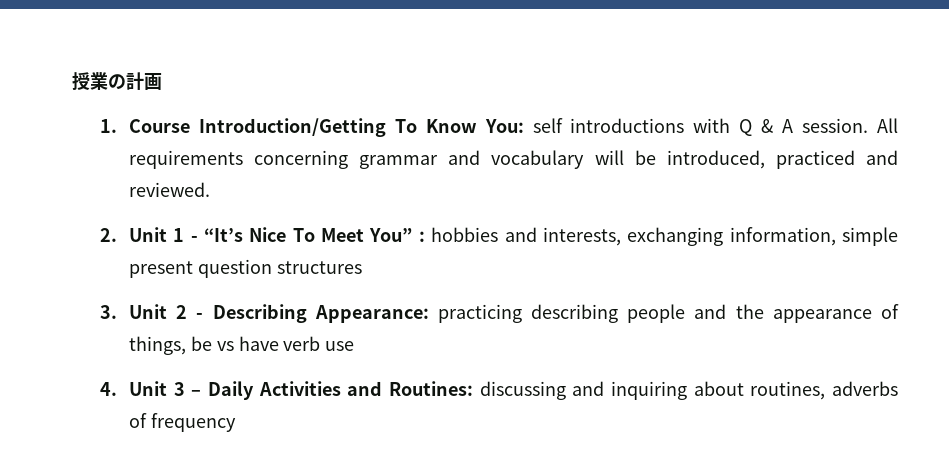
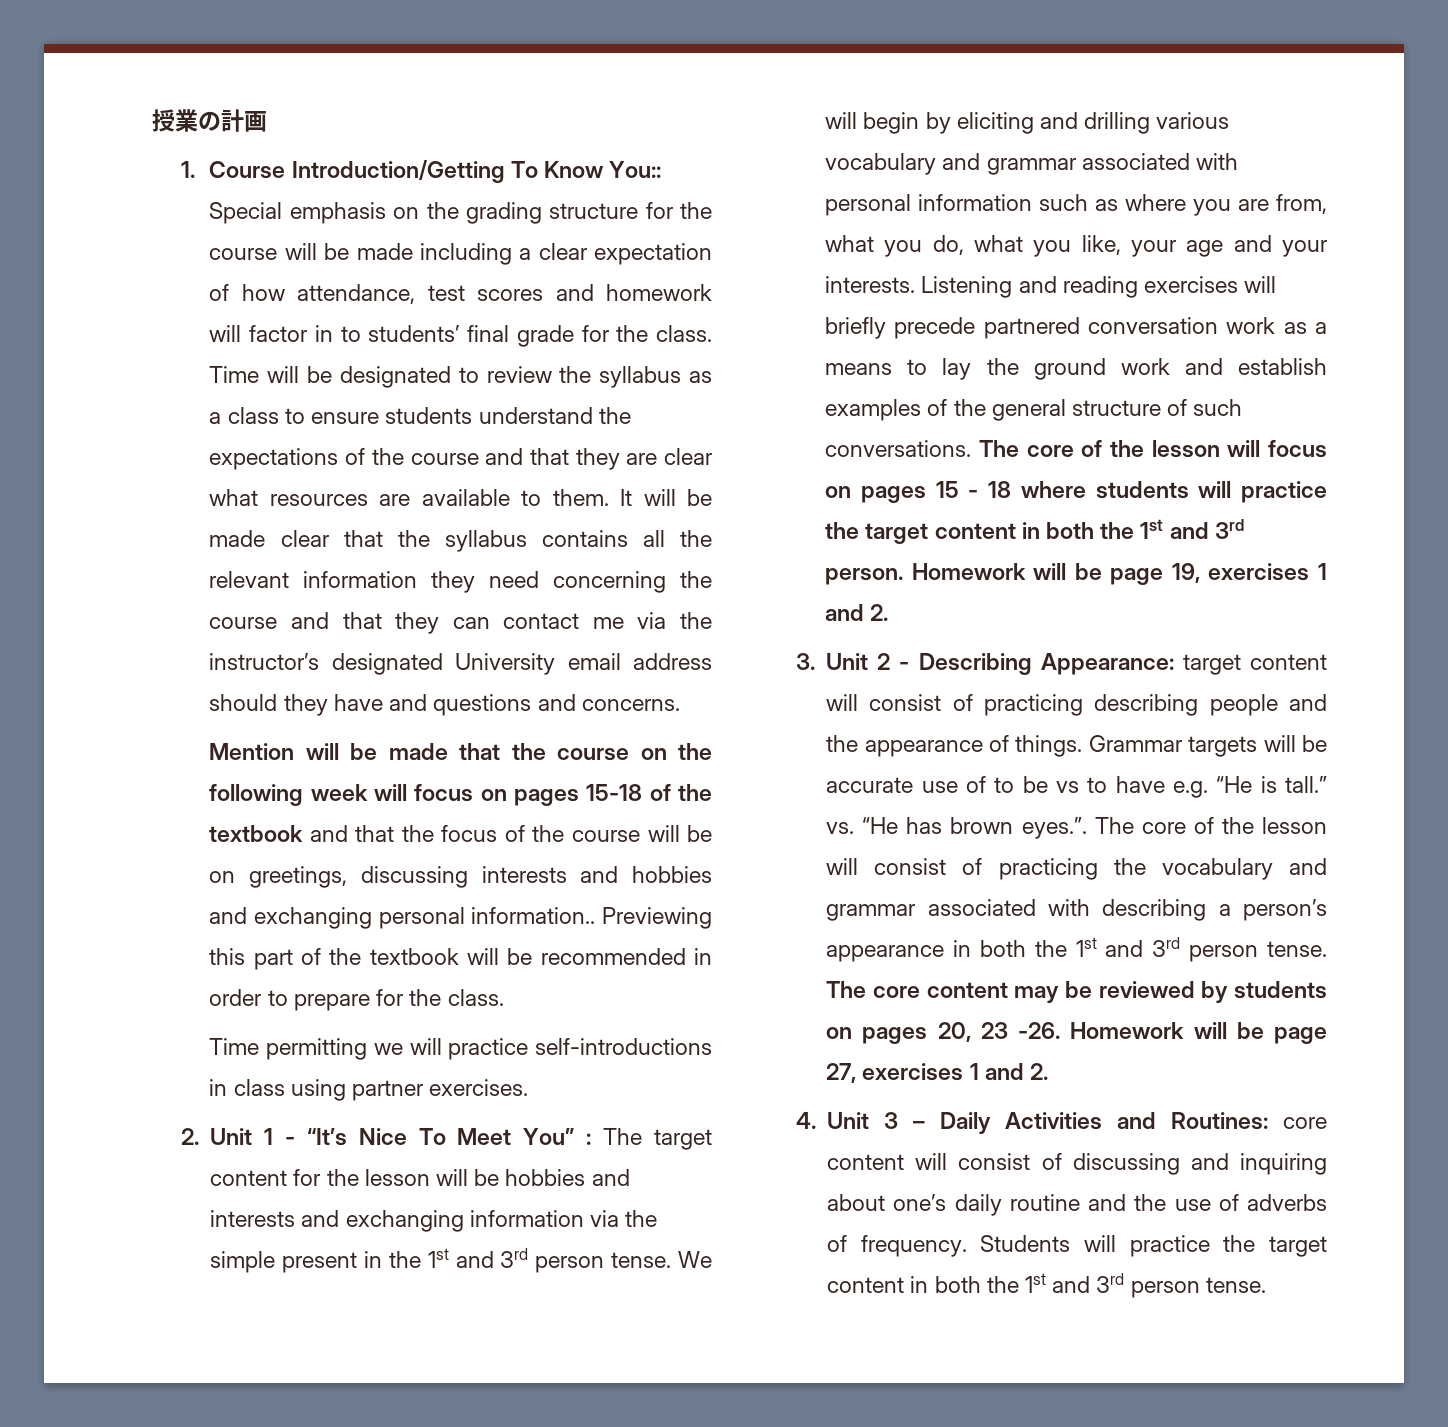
[484,118,898,136] [128,150,899,169] [128,182,210,197] You: self introductions with Q & A session. All requirements concerning grammar and vocabulary will be introduced, practiced and reviewed. -> [609,161,662,178] [209,202,712,224] [209,243,712,265] [209,284,712,304] [209,325,712,347] [209,366,712,388] [209,407,631,424] [209,448,712,470] [209,489,712,506] [209,530,712,552] [209,571,712,593] [209,612,712,634] [209,653,712,675] [209,694,680,716] [209,743,712,761] [209,784,712,806] [209,825,713,842] [209,866,712,888] [209,907,712,929] [209,948,712,970] [209,989,504,1011] [209,1038,712,1060] [209,1079,529,1101] You:: Special emphasis on the grading structure for the course will be made including a clear expectation of how attendance, test scores and homework will factor in to students’ final grade for the class. Time will be designated to review the syllabus as a class to ensure students understand the expectations of the course and that they are clear what resources are available to them. It will be made clear that the syllabus contains all the relevant information they need concerning the course and that they can contact me via the instructor’s designated University email address should they have and questions and concerns. // Mention will be made that the course on the following week will focus on pages 15-18 of the textbook and that the focus of the course will be on greetings, discussing interests and hobbies and exchanging personal information.. Previewing this part of the textbook will be recommended in order to prepare for the class. // Time permitting we will practice self-introductions in class using partner exercises.
[431,227,898,246] [128,259,362,278] hobbies and interests, exchanging information, simple present question structures -> [603,1128,712,1150] [210,1169,630,1186] [210,1210,658,1232] [210,1248,712,1273] [825,112,1230,134] [825,153,1239,175] [825,194,1327,216] [825,235,1327,257] [825,276,1277,298] [825,317,1327,339] [825,358,1327,380] [825,399,1243,421] [825,440,1327,458] [825,481,1327,503] [825,519,1244,544] [825,563,1327,585] [825,604,889,621] The target content for the lesson will be hobbies and interests and exchanging information via the simple present in the 1st and 3rd person tense. We will begin by eliciting and drilling various vocabulary and grammar associated with personal information such as where you are from, what you do, what you like, your age and your interests. Listening and reading exercises will briefly precede partnered conversation work as a means to lay the ground work and establish examples of the general structure of such conversations. The core of the lesson will focus on pages 15 - 18 where students will practice the target content in both the 1st and 3rd person. Homework will be page 19, exercises 1 and 2.
(429, 314) none -> [1182,654,1327,675] [826,694,973,711] target content will consist of
[128,336,355,355] things, be vs have verb use -> [1015,735,1327,757] [826,776,1327,798] [826,817,1327,839] [826,858,1327,880] [826,899,1327,921] [826,937,1327,962] [826,981,1327,1003] [826,1022,1327,1044] [826,1063,1049,1083] things. Grammar targets will be accurate use of to be vs to have e.g. “He is tall.” vs. “He has brown eyes.”. The core of the lesson will consist of practicing the vocabulary and grammar associated with describing a person’s appearance in both the 1st and 3rd person tense. The core content may be reviewed by students on pages 20, 23 -26. Homework will be page 27, exercises 1 and 2.
[479,381,898,400] [128,413,236,432] discussing and inquiring about routines, adverbs of frequency -> [1283,1117,1327,1129] [827,1153,1327,1175] [827,1194,1327,1216] [827,1235,1327,1257] [827,1273,1266,1298] core content will consist of discussing and inquiring about one’s daily routine and the use of adverbs of frequency. Students will practice the target content in both the 1st and 3rd person tense.

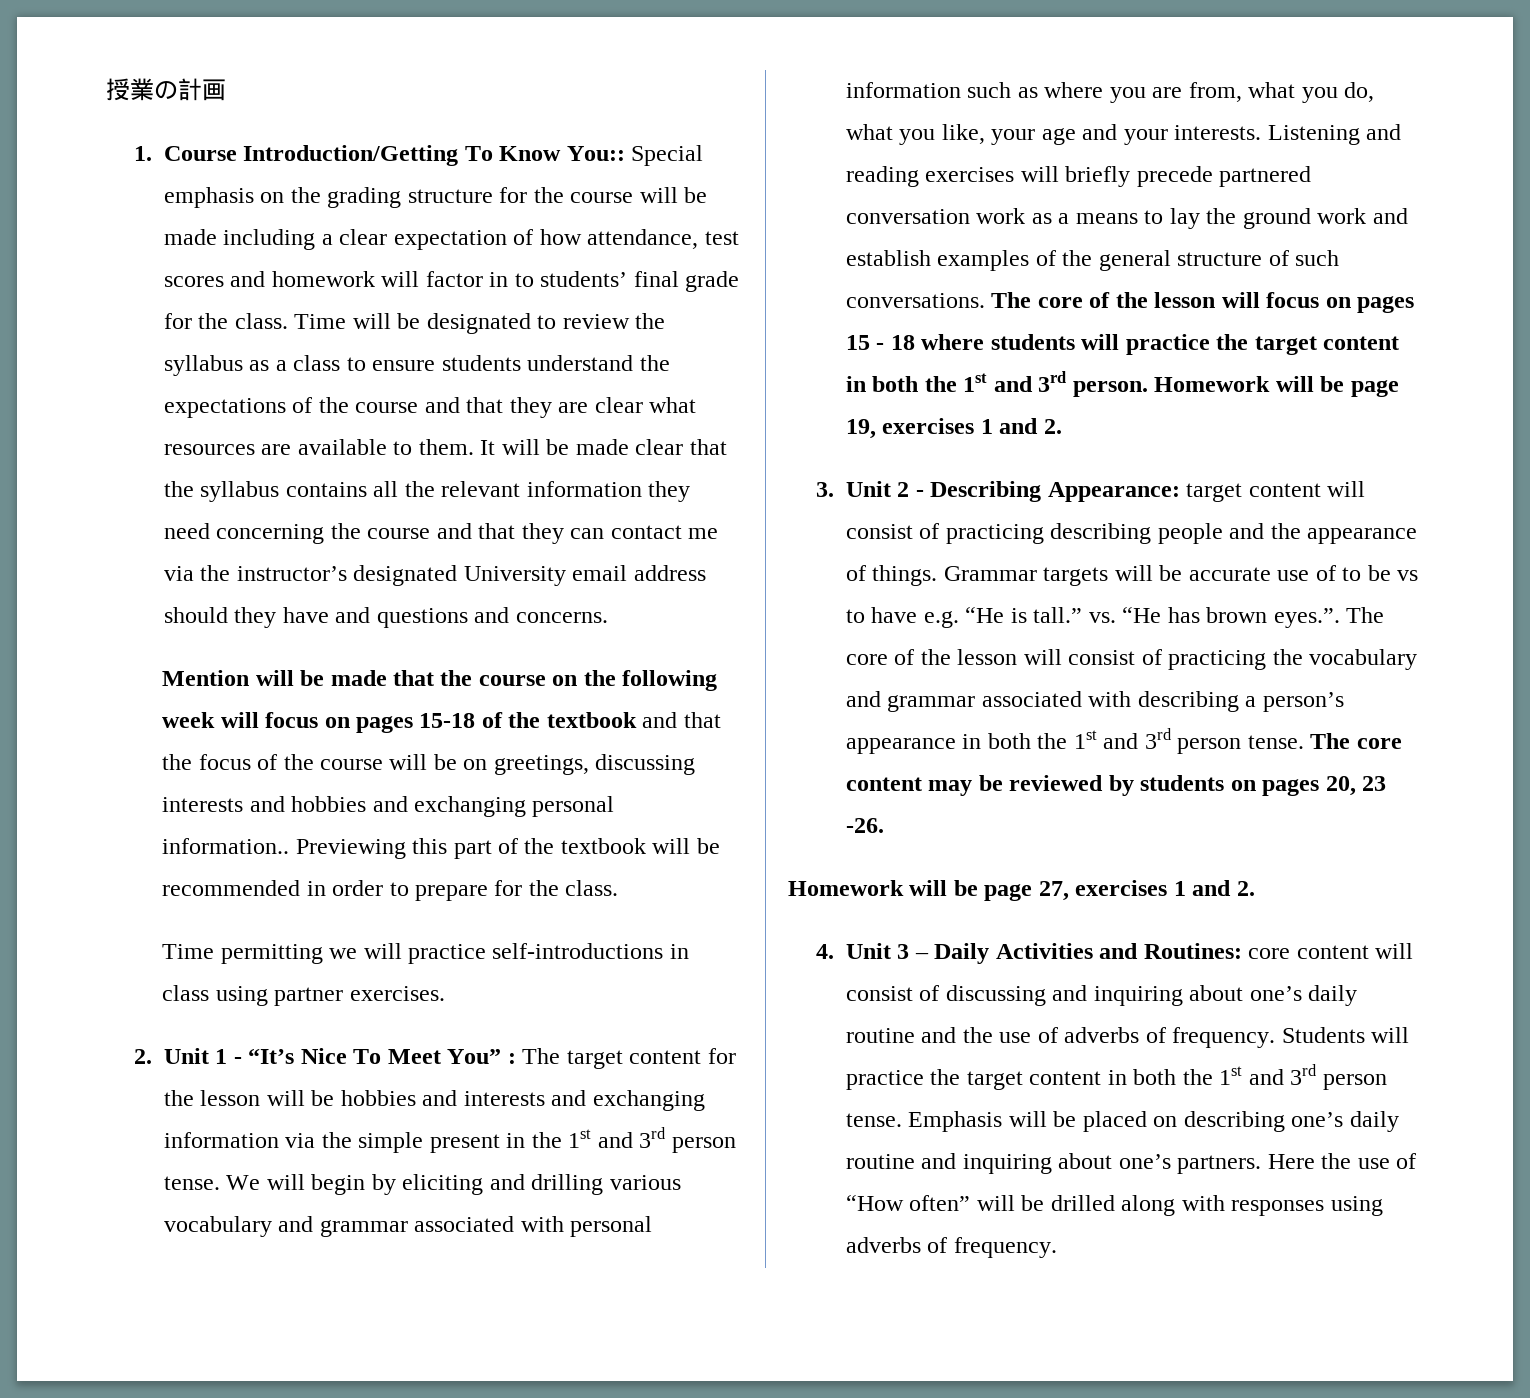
(1061, 1030) none -> (884, 825) //
(1266, 1285) none -> [908,1111,1399,1132] [845,1153,1417,1174] [845,1195,1383,1216] [845,1237,1057,1258] Emphasis will be placed on describing one’s daily routine and inquiring about one’s partners. Here the use of “How often” will be drilled along with responses using adverbs of frequency.

